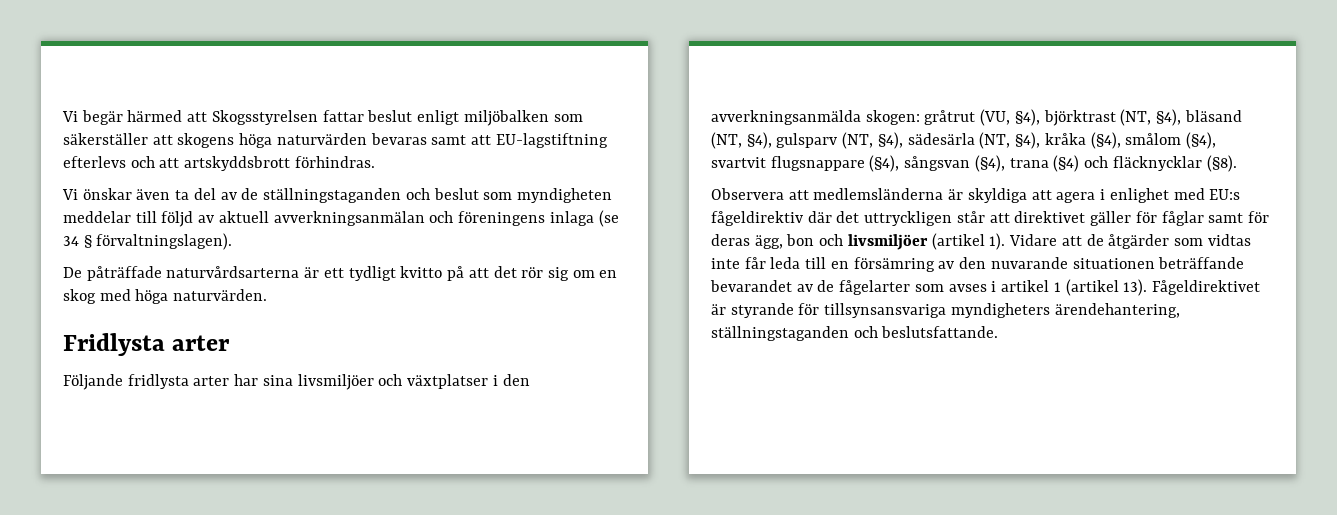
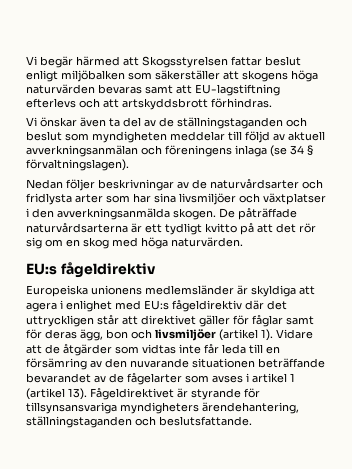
(233, 241) none -> [26,178,323,191] [26,193,326,205] [26,208,216,220] Nedan följer beskrivningar av de naturvårdsarter och fridlysta arter som har sina livsmiljöer och växtplatser i den avverkningsanmälda skogen.
[63,333,231,356] [63,374,530,390] [711,109,1242,126] [711,132,1216,149] [711,155,1237,172] [711,188,944,200] Fridlysta arter // Följande fridlysta arter har sina livsmiljöer och växtplatser i den avverkningsanmälda skogen: gråtrut (VU, §4), björktrast (NT, §4), bläsand (NT, §4), gulsparv (NT, §4), sädesärla (NT, §4), kråka (§4), smålom (§4), svartvit flugsnappare (§4), sångsvan (§4), trana (§4) och fläcknycklar (§8). // Observera att medlemsländerna -> [26,262,156,278] [26,285,234,297] EU:s fågeldirektiv // Europeiska unionens medlemsländer

